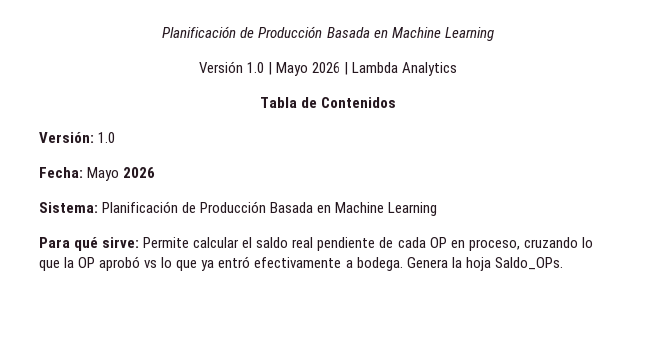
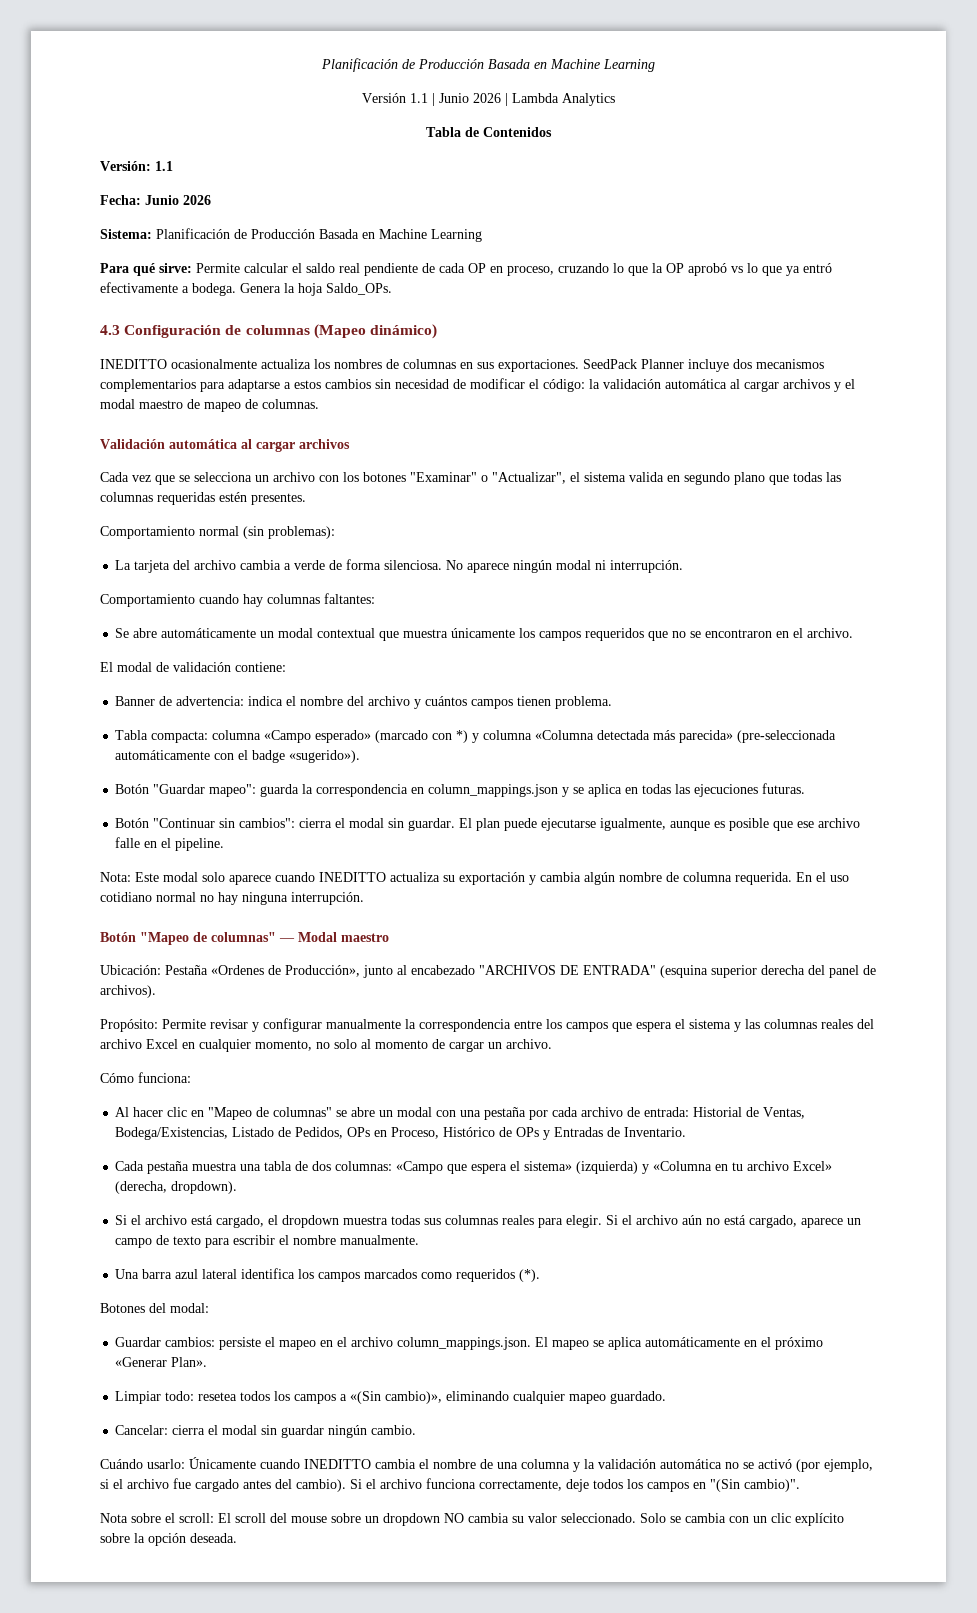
[246,62,308,76] 1.0 | Mayo -> [410,93,469,106] 1.1 | Junio
[98,132,116,143] 1.0 -> [155,161,173,171] 1.1
[87,167,120,181] Mayo -> [145,195,179,205] Junio
(563, 263) none -> [100,324,437,339] [100,359,824,372] [100,378,855,392] [100,399,319,412] [100,439,350,452] [100,472,841,485] [100,492,306,505] [100,526,335,539] [115,559,684,573] [100,593,375,607] [115,628,854,641] [100,662,286,672] [115,696,613,709] [115,730,837,743] [115,750,361,763] [115,783,806,797] [115,818,861,831] [115,837,225,851] [100,872,849,885] [100,892,364,905] [100,932,389,945] [100,965,876,978] [100,985,156,998] [100,1018,874,1032] [100,1039,552,1052] [100,1072,191,1083] [115,1107,806,1120] [115,1127,687,1140] [115,1161,833,1174] [115,1181,238,1194] [115,1215,862,1228] [115,1235,420,1248] [115,1268,541,1282] [100,1303,209,1313] [115,1337,824,1350] [115,1357,208,1367] [115,1391,667,1404] [115,1425,417,1438] [100,1457,873,1472] [100,1478,800,1492] [100,1513,844,1526] [100,1533,237,1546] // 4.3 Configuración de columnas (Mapeo dinámico) // INEDITTO ocasionalmente actualiza los nombres de columnas en sus exportaciones. SeedPack Planner incluye dos mecanismos complementarios para adaptarse a estos cambios sin necesidad de modificar el código: la validación automática al cargar archivos y el modal maestro de mapeo de columnas. // Validación automática al cargar archivos // Cada vez que se selecciona un archivo con los botones "Examinar" o "Actualizar", el sistema valida en segundo plano que todas las columnas requeridas estén presentes. // Comportamiento normal (sin problemas): // La tarjeta del archivo cambia a verde de forma silenciosa. No aparece ningún modal ni interrupción. // Comportamiento cuando hay columnas faltantes: // Se abre automáticamente un modal contextual que muestra únicamente los campos requeridos que no se encontraron en el archivo. // El modal de validación contiene: // Banner de advertencia: indica el nombre del archivo y cuántos campos tienen problema. // Tabla compacta: columna «Campo esperado» (marcado con *) y columna «Columna detectada más parecida» (pre-seleccionada automáticamente con el badge «sugerido»). // Botón "Guardar mapeo": guarda la correspondencia en column_mappings.json y se aplica en todas las ejecuciones futuras. // Botón "Continuar sin cambios": cierra el modal sin guardar. El plan puede ejecutarse igualmente, aunque es posible que ese archivo falle en el pipeline. // Nota: Este modal solo aparece cuando INEDITTO actualiza su exportación y cambia algún nombre de columna requerida. En el uso cotidiano normal no hay ninguna interrupción. // Botón "Mapeo de columnas" — Modal maestro // Ubicación: Pestaña «Ordenes de Producción», junto al encabezado "ARCHIVOS DE ENTRADA" (esquina superior derecha del panel de archivos). // Propósito: Permite revisar y configurar manualmente la correspondencia entre los campos que espera el sistema y las columnas reales del archivo Excel en cualquier momento, no solo al momento de cargar un archivo. // Cómo funciona: // Al hacer clic en "Mapeo de columnas" se abre un modal con una pestaña por cada archivo de entrada: Historial de Ventas, Bodega/Existencias, Listado de Pedidos, OPs en Proceso, Histórico de OPs y Entradas de Inventario. // Cada pestaña muestra una tabla de dos columnas: «Campo que espera el sistema» (izquierda) y «Columna en tu archivo Excel» (derecha, dropdown). // Si el archivo está cargado, el dropdown muestra todas sus columnas reales para elegir. Si el archivo aún no está cargado, aparece un campo de texto para escribir el nombre manualmente. // Una barra azul lateral identifica los campos marcados como requeridos (*). // Botones del modal: // Guardar cambios: persiste el mapeo en el archivo column_mappings.json. El mapeo se aplica automáticamente en el próximo «Generar Plan». // Limpiar todo: resetea todos los campos a «(Sin cambio)», eliminando cualquier mapeo guardado. // Cancelar: cierra el modal sin guardar ningún cambio. // Cuándo usarlo: Únicamente cuando INEDITTO cambia el nombre de una columna y la validación automática no se activó (por ejemplo, si el archivo fue cargado antes del cambio). Si el archivo funciona correctamente, deje todos los campos en "(Sin cambio)". // Nota sobre el scroll: El scroll del mouse sobre un dropdown NO cambia su valor seleccionado. Solo se cambia con un clic explícito sobre la opción deseada.

